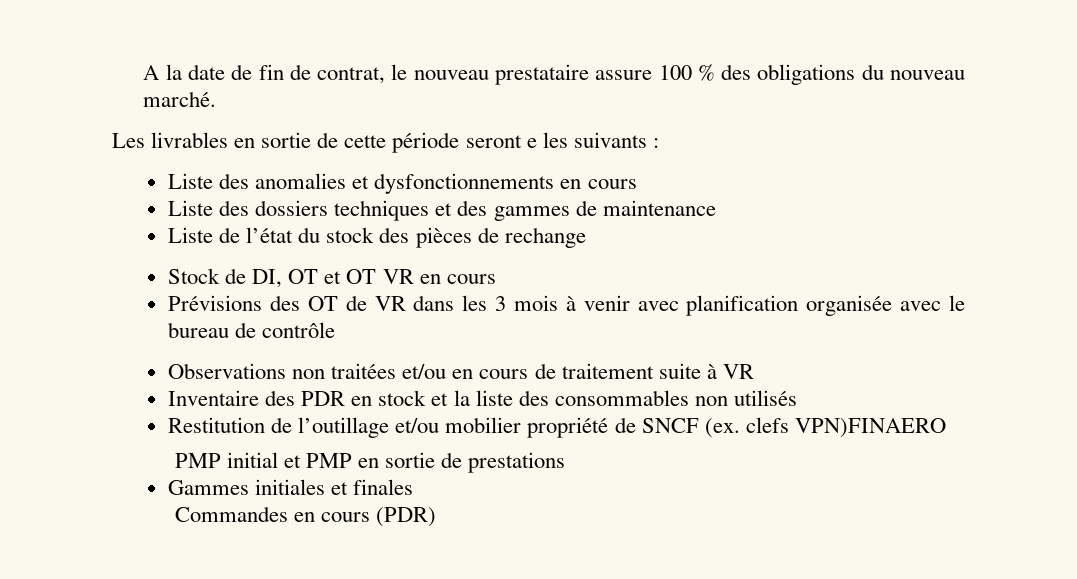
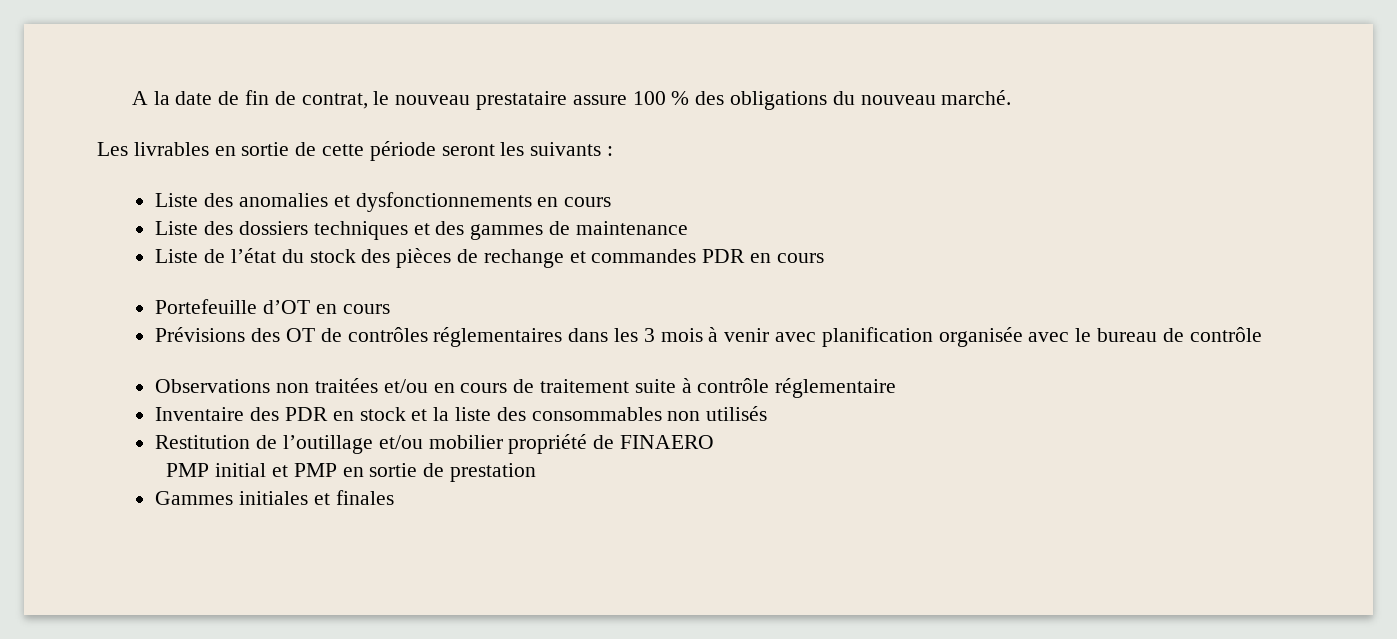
[526,138,537,148] e -> (495, 150) none
[168,268,414,288] // Stock de DI, OT et OT VR -> [569,249,824,263] [155,299,311,314] et commandes PDR en cours // Portefeuille d’OT
[374,296,406,311] VR -> [347,327,563,347] contrôles réglementaires
[722,364,754,379] VR -> [697,378,897,398] contrôle réglementaire
[641,417,946,438] SNCF (ex. clefs VPN)FINAERO -> [620,435,715,449] FINAERO
[468,452,566,473] prestations -> [450,463,537,482] prestation
[174,506,436,527] // Commandes en cours (PDR) -> (394, 497) none

